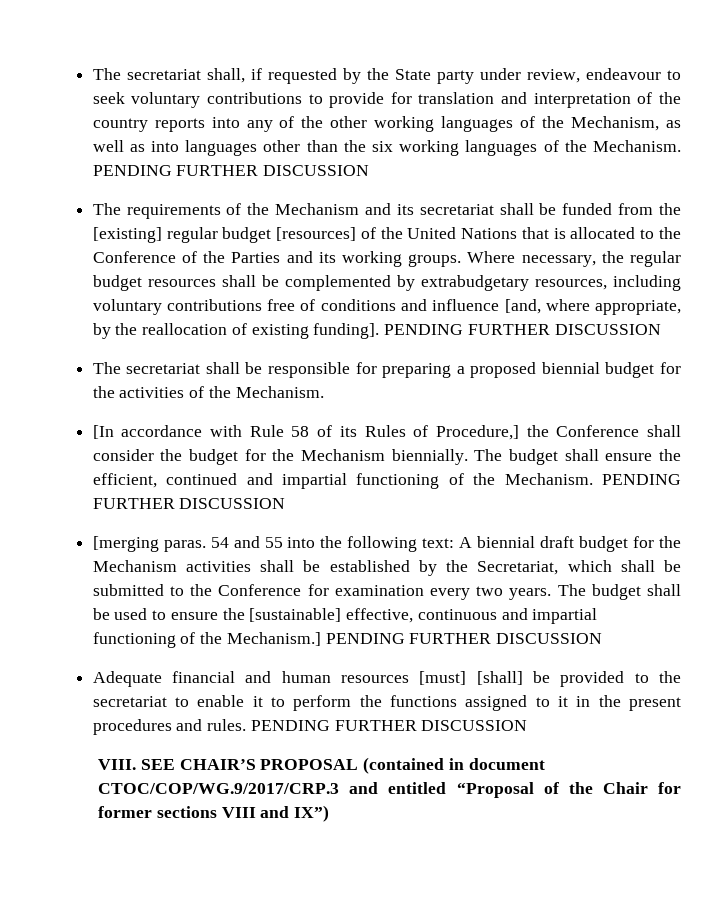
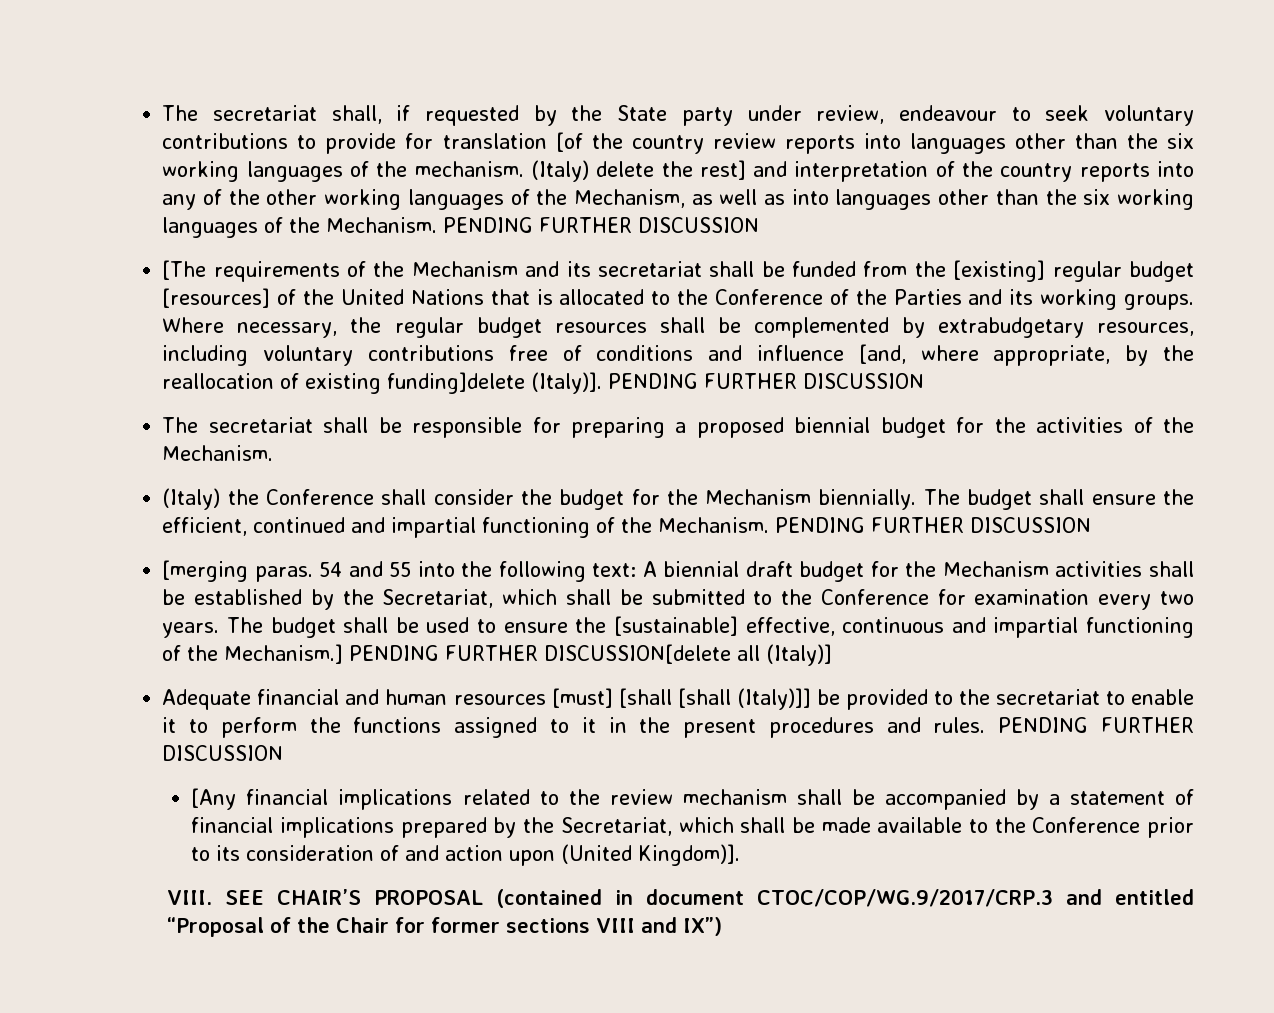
(495, 98) none -> [555,132,1194,154] [162,160,746,182] [of the country review reports into languages other than the six working languages of the mechanism. (Italy) delete the rest]
[92,203,121,215] The -> [162,260,207,280] [The
[313,323,380,339] funding]. -> [387,372,603,394] funding]delete (Italy)].
[92,425,519,440] [In accordance with Rule 58 of its Rules of Procedure,] -> [162,488,221,510] (Italy)
[496,633,603,644] DISCUSSION -> [544,644,833,666] DISCUSSION[delete all (Italy)]
[476,671,523,685] [shall] -> [618,688,811,710] [shall [shall (Italy)]]
(528, 725) none -> [191,788,1194,810] [191,817,1195,838] [191,844,741,866] // [Any financial implications related to the review mechanism shall be accompanied by a statement of financial implications prepared by the Secretariat, which shall be made available to the Conference prior to its consideration of and action upon (United Kingdom)].

